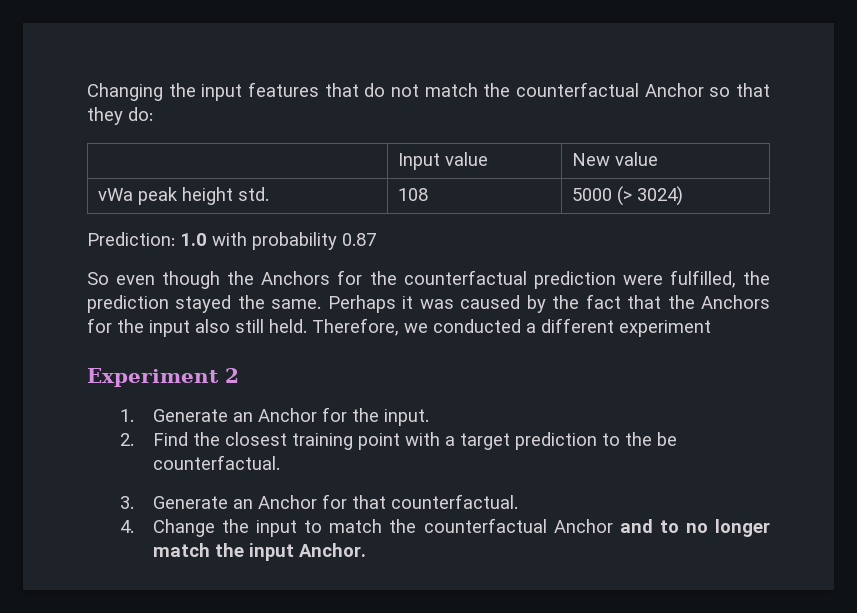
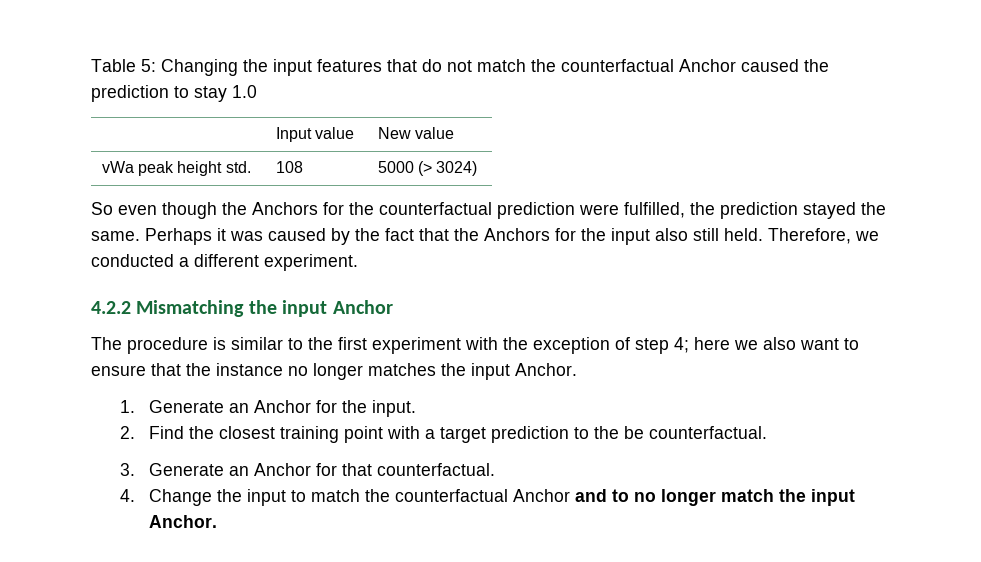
(87, 92) none -> [91,59,156,72] Table 5:
[709,83,770,97] [87,107,153,125] so that they do: -> [741,59,829,72] [91,85,257,102] caused the prediction to stay 1.0
[87,232,376,250] // Prediction: 1.0 with probability 0.87 -> (478, 168) none
[619,320,711,337] [87,368,239,387] experiment // Experiment 2 -> [264,254,358,271] [91,300,393,317] [91,337,859,354] [91,363,577,380] experiment. // 4.2.2 Mismatching the input Anchor // The procedure is similar to the first experiment with the exception of step 4; here we also want to ensure that the instance no longer matches the input Anchor.

